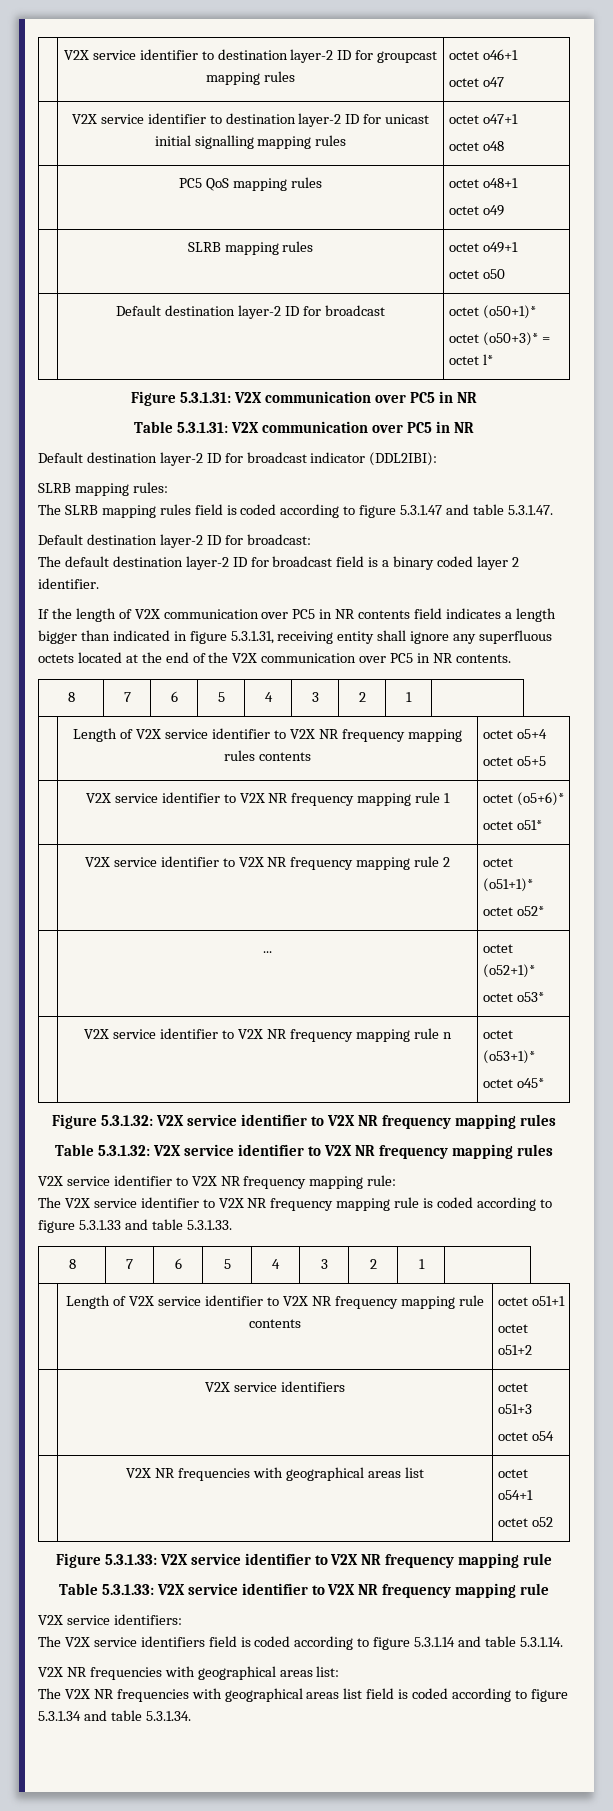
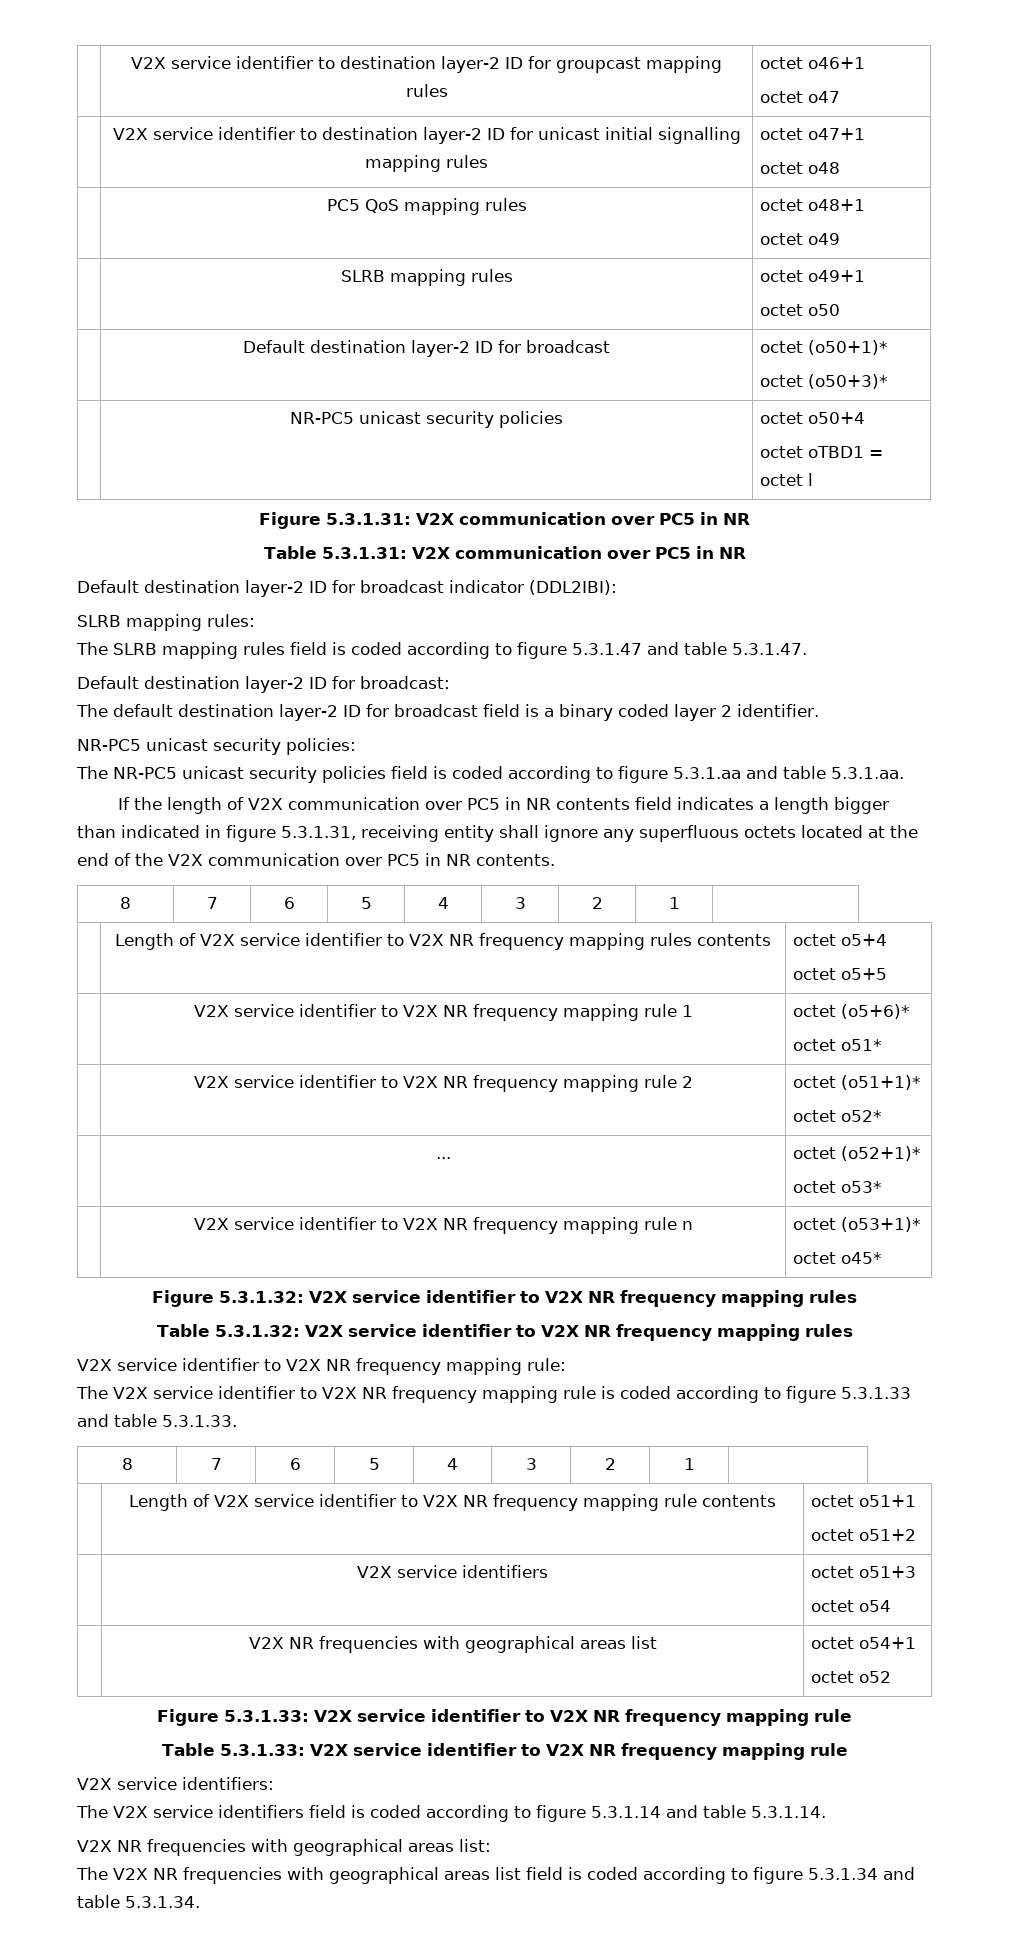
(538, 339) none -> [290,411,563,428] [759,412,865,424] [759,446,864,458] // | NR-PC5 unicast security policies | octet o50+4 // octet oTBD1
[482,354,493,365] l* -> [807,473,813,486] l
(99, 583) none -> [77,738,356,755] [76,766,904,783] // NR-PC5 unicast security policies: // The NR-PC5 unicast security policies field is coded according to figure 5.3.1.aa and table 5.3.1.aa.

